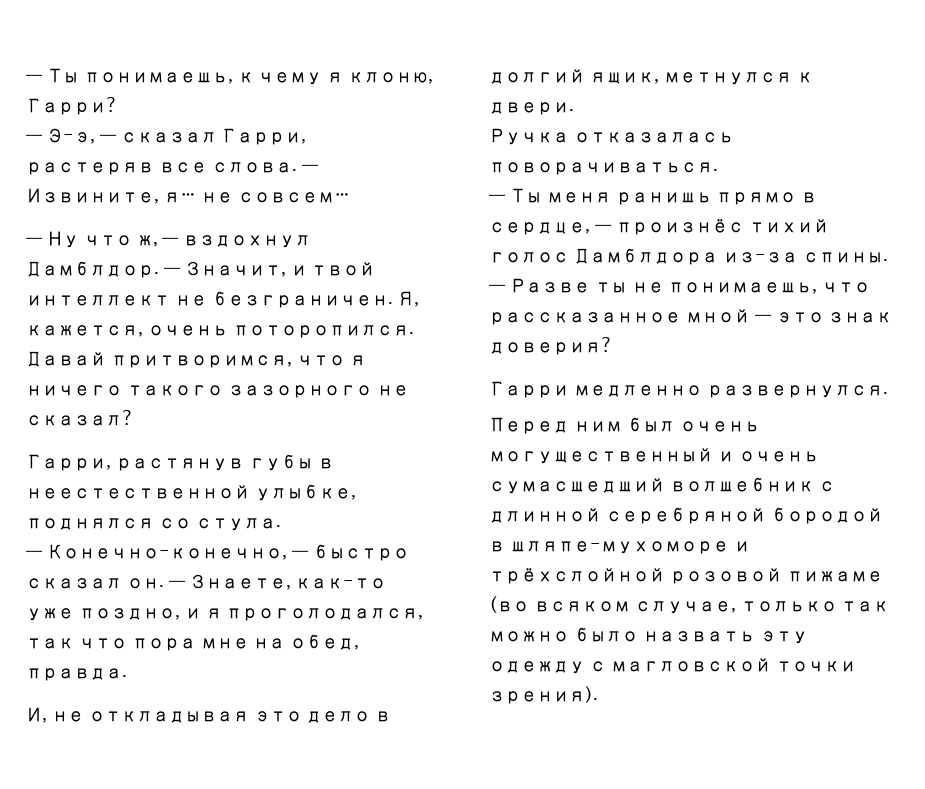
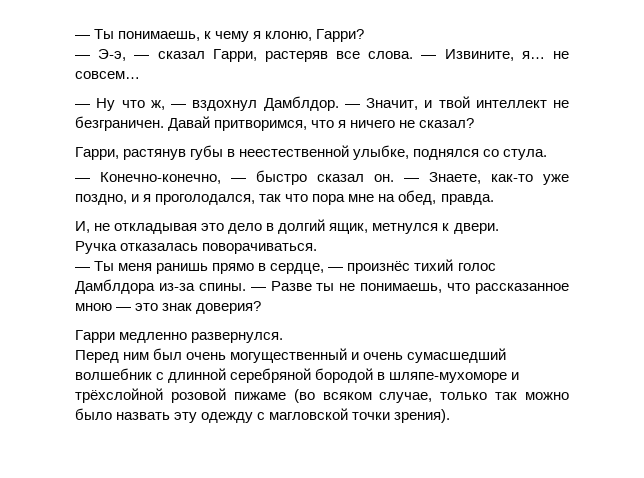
[397,291,419,307] [26,325,414,338] Я, кажется, очень поторопился. -> (164, 123) none
[126,385,372,398] такого зазорного -> (396, 124) none
[685,309,750,323] мной -> [75,303,112,311] мною

